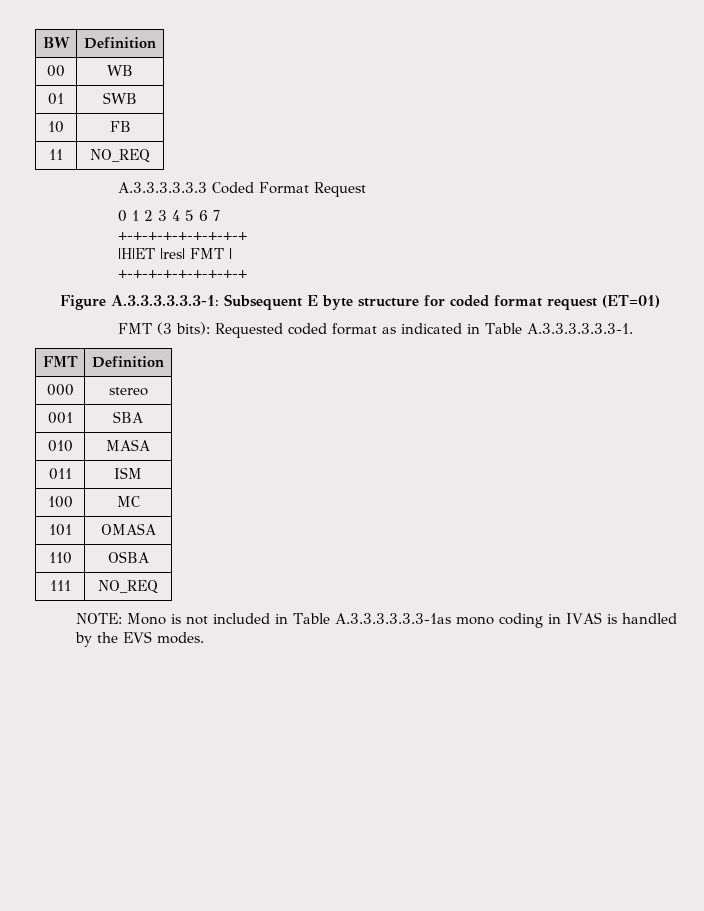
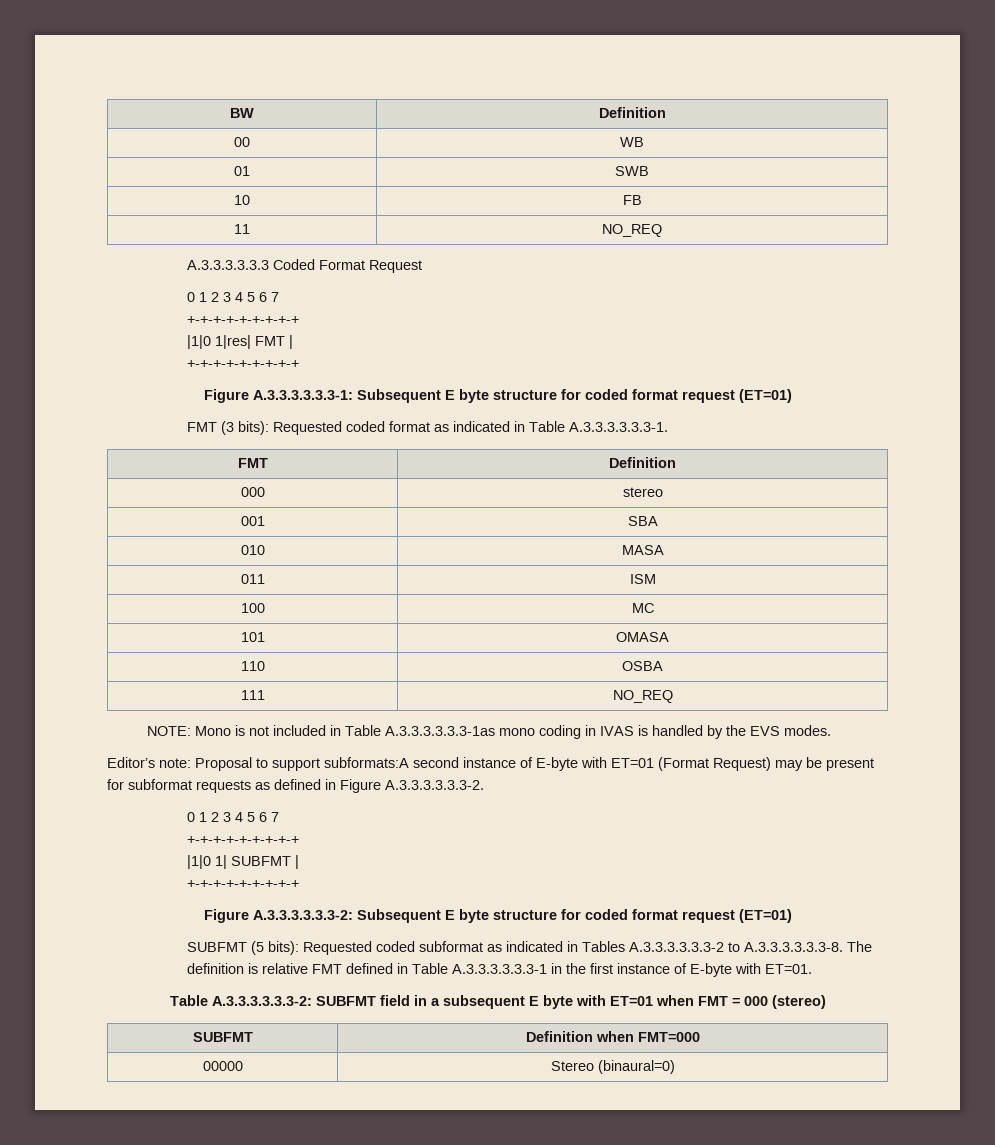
[117,248,185,259] |H|ET |res| -> [186,335,251,349] |1|0 1|res|
(205, 638) none -> [107,757,874,771] [107,779,484,793] [186,812,279,822] [186,836,299,844] [186,855,299,869] [186,880,299,888] [203,909,792,923] [186,941,872,955] [186,963,812,977] [169,995,826,1009] [192,1032,253,1042] [525,1031,700,1042] [202,1061,243,1071] [550,1060,675,1074] // Editor’s note: Proposal to support subformats:A second instance of E-byte with ET=01 (Format Request) may be present for subformat requests as defined in Figure A.3.3.3.3.3.3-2. // 0 1 2 3 4 5 6 7 // +-+-+-+-+-+-+-+-+ // |1|0 1| SUBFMT | // +-+-+-+-+-+-+-+-+ // Figure A.3.3.3.3.3.3-2: Subsequent E byte structure for coded format request (ET=01) // SUBFMT (5 bits): Requested coded subformat as indicated in Tables A.3.3.3.3.3.3-2 to A.3.3.3.3.3.3-8. The definition is relative FMT defined in Table A.3.3.3.3.3.3-1 in the first instance of E-byte with ET=01. // Table A.3.3.3.3.3.3-2: SUBFMT field in a subsequent E byte with ET=01 when FMT = 000 (stereo) // SUBFMT | Definition when FMT=000 // 00000 | Stereo (binaural=0)

